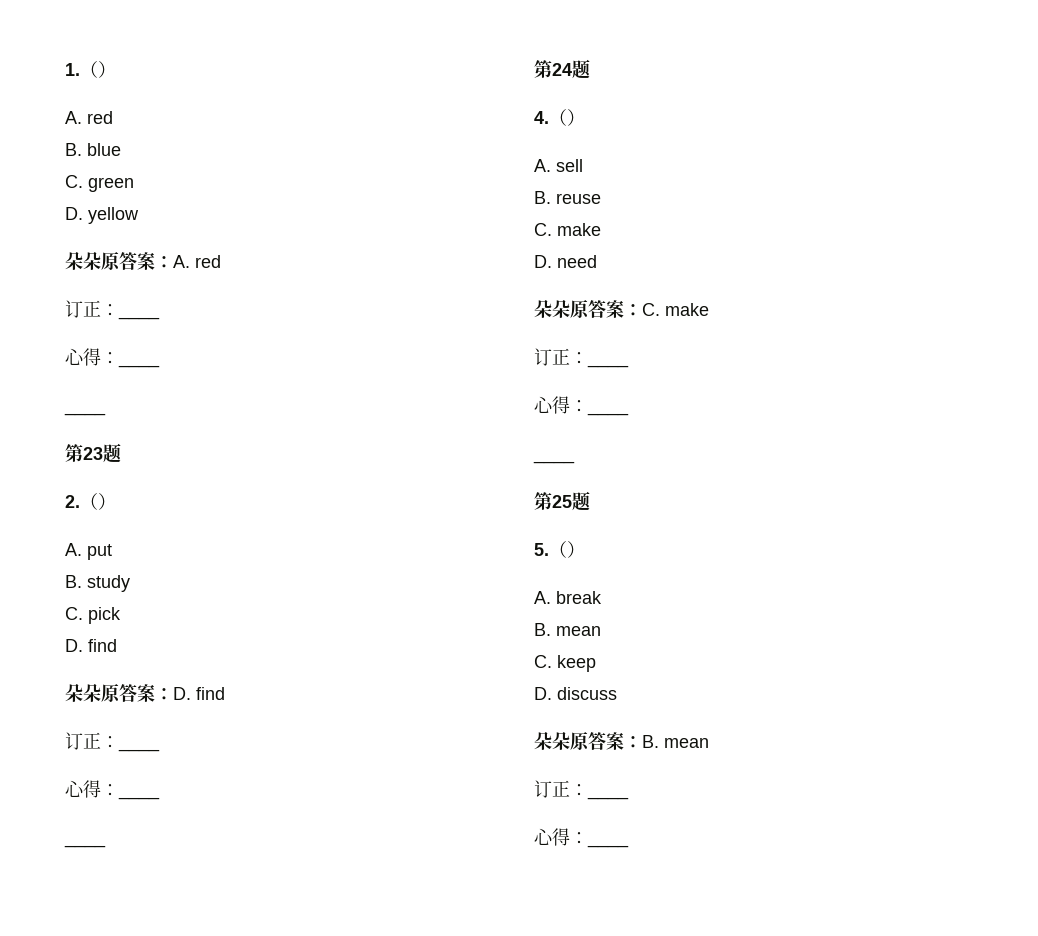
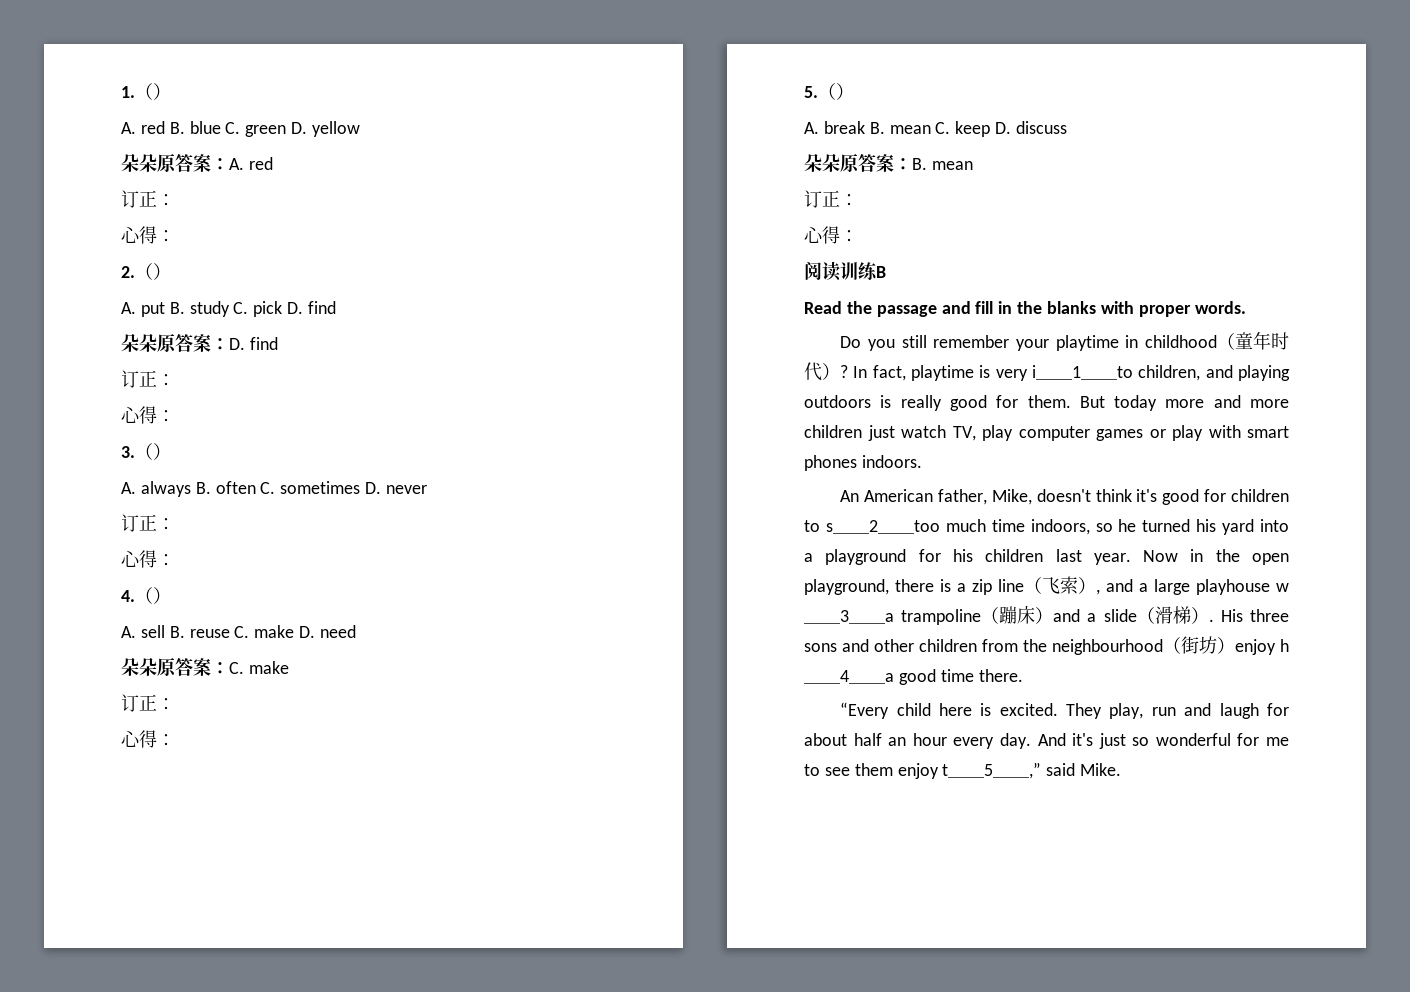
(113, 117) // -> (165, 127) none
(121, 149) // -> (221, 127) none
(134, 184) // -> (287, 131) none
[118,316,160,320] [65,348,119,366] [118,364,160,368] [64,412,106,416] [65,443,121,463] ____ // 心得：____ // ____ // 第23题 -> [121,226,175,244] // 心得：
(112, 552) // -> (165, 309) none
(130, 583) // -> (230, 309) none
(121, 615) // -> (283, 309) none
[118,748,160,752] [65,780,119,798] [118,796,160,800] [64,844,106,848] [534,59,590,79] ____ // 心得：____ // ____ // 第24题 -> [121,406,175,424] [121,443,171,460] [121,481,428,497] [121,514,175,532] [121,550,175,568] // 心得： // 3.（） // A. always B. often C. sometimes D. never // 订正： // 心得：
(583, 165) // -> (165, 631) none
[534,223,601,236] // C. make // -> [234,625,295,638] C. make
[587,364,629,368] [534,396,588,414] [587,412,629,416] [533,460,575,464] [534,491,590,511] ____ // 心得：____ // ____ // 第25题 -> [121,730,175,748] // 心得：
[534,623,601,636] // B. mean // -> [869,122,931,134] B. mean
(596, 663) // -> (991, 129) none
[587,796,629,800] [534,828,588,846] [587,844,629,848] ____ // 心得：____ -> [804,226,858,244] [804,261,886,281] [804,301,1246,317] [840,331,1289,351] [804,362,1036,381] [1036,378,1072,380] [1072,366,1081,378] [1081,378,1117,380] [1117,365,1290,381] [804,395,1289,411] [804,425,1289,441] [804,455,922,471] [840,489,1289,505] [804,520,833,532] [832,532,869,534] [868,520,878,532] [877,532,914,534] [913,519,1289,535] [804,549,1289,565] [804,576,1289,595] [804,622,840,624] [840,610,849,622] [849,622,885,624] [885,605,1289,625] [804,636,1289,655] [804,682,840,684] [840,670,849,682] [849,682,885,684] [885,669,1023,685] [840,702,1289,719] [804,733,1289,749] [804,763,949,779] [948,776,985,778] [984,764,994,776] [993,762,1122,779] // 心得： // 阅读训练B // Read the passage and fill in the blanks with proper words. // Do you still remember your playtime in childhood（童年时代）? In fact, playtime is very i＿＿1＿＿to children, and playing outdoors is really good for them. But today more and more children just watch TV, play computer games or play with smart phones indoors. // An American father, Mike, doesn't think it's good for children to s＿＿2＿＿too much time indoors, so he turned his yard into a playground for his children last year. Now in the open playground, there is a zip line（飞索）, and a large playhouse w＿＿3＿＿a trampoline（蹦床）and a slide（滑梯）. His three sons and other children from the neighbourhood（街坊）enjoy h＿＿4＿＿a good time there. // “Every child here is excited. They play, run and laugh for about half an hour every day. And it's just so wonderful for me to see them enjoy t＿＿5＿＿,” said Mike.

